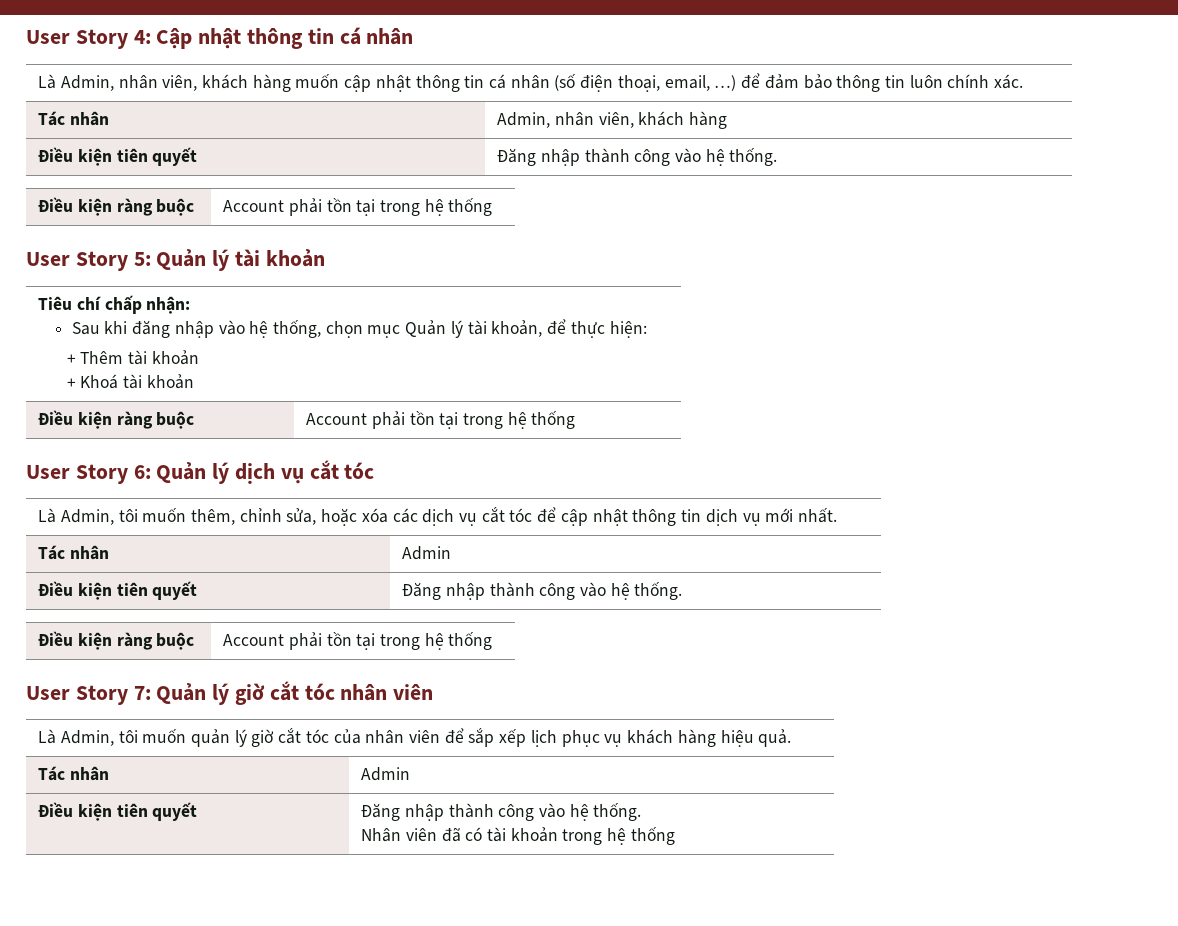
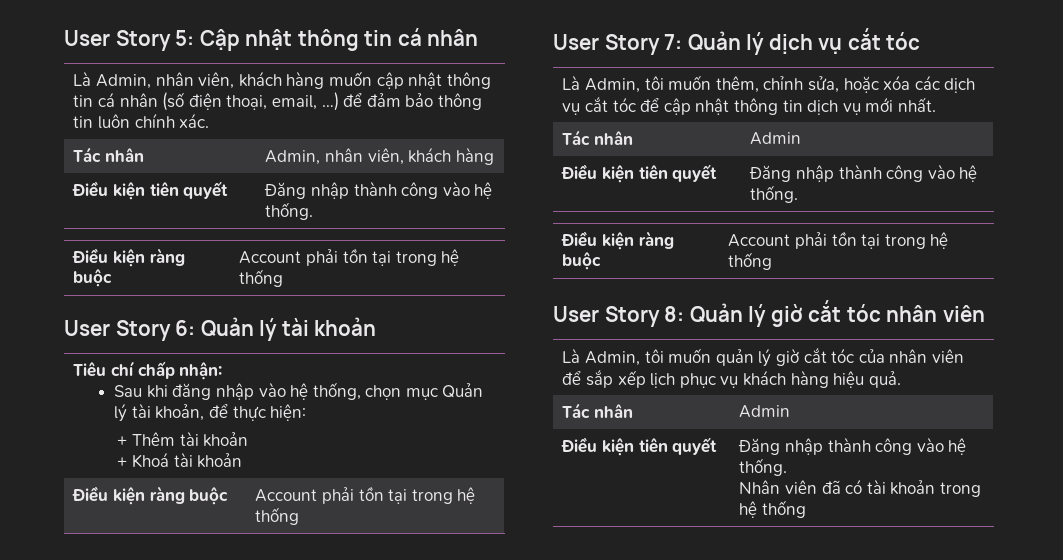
[26,29,151,49] User Story 4: -> [64,30,195,51] User Story 5:
[133,252,151,266] 5: -> [175,320,196,336] 6:
[133,465,151,479] 6: -> [664,34,683,50] 7:
[133,686,151,700] 7: -> [664,306,685,322] 8:

